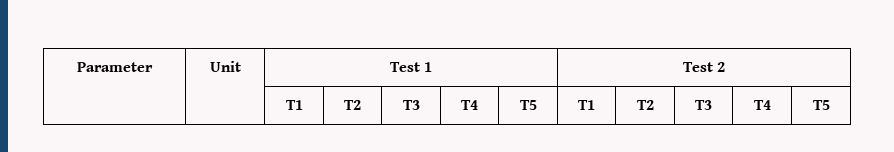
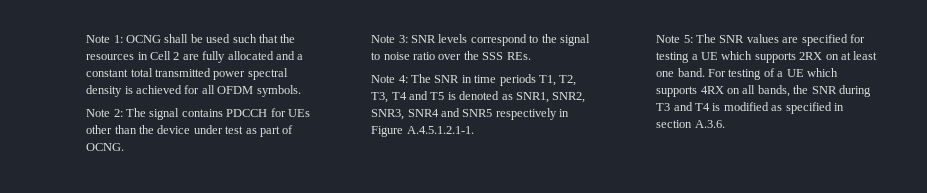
[77,62,153,72] [209,61,241,72] [389,62,433,72] [682,62,726,72] [285,100,303,110] [344,100,361,110] [402,100,420,110] [461,100,478,110] [519,100,537,110] [578,100,595,110] [636,100,654,110] [695,100,712,110] [753,100,771,110] [812,100,830,110] Parameter | Unit | Test 1 | Test 2 // | | T1 | T2 | T3 | T4 | T5 | T1 | T2 | T3 | T4 | T5 -> [86,34,296,43] [86,51,304,63] [86,68,288,80] [86,85,301,97] [86,108,310,120] [86,125,294,137] [86,143,125,151] [371,34,590,46] [371,51,531,60] [371,74,577,86] [371,91,586,103] [371,108,570,120] [371,126,474,137] [656,34,865,46] [656,51,878,63] [656,68,838,80] [656,85,871,97] [656,102,844,114] [656,120,725,128] Note 1: OCNG shall be used such that the resources in Cell 2 are fully allocated and a constant total transmitted power spectral density is achieved for all OFDM symbols. // Note 2: The signal contains PDCCH for UEs other than the device under test as part of OCNG. // Note 3: SNR levels correspond to the signal to noise ratio over the SSS REs. // Note 4: The SNR in time periods T1, T2, T3, T4 and T5 is denoted as SNR1, SNR2, SNR3, SNR4 and SNR5 respectively in Figure A.4.5.1.2.1-1. // Note 5: The SNR values are specified for testing a UE which supports 2RX on at least one band. For testing of a UE which supports 4RX on all bands, the SNR during T3 and T4 is modified as specified in section A.3.6.

